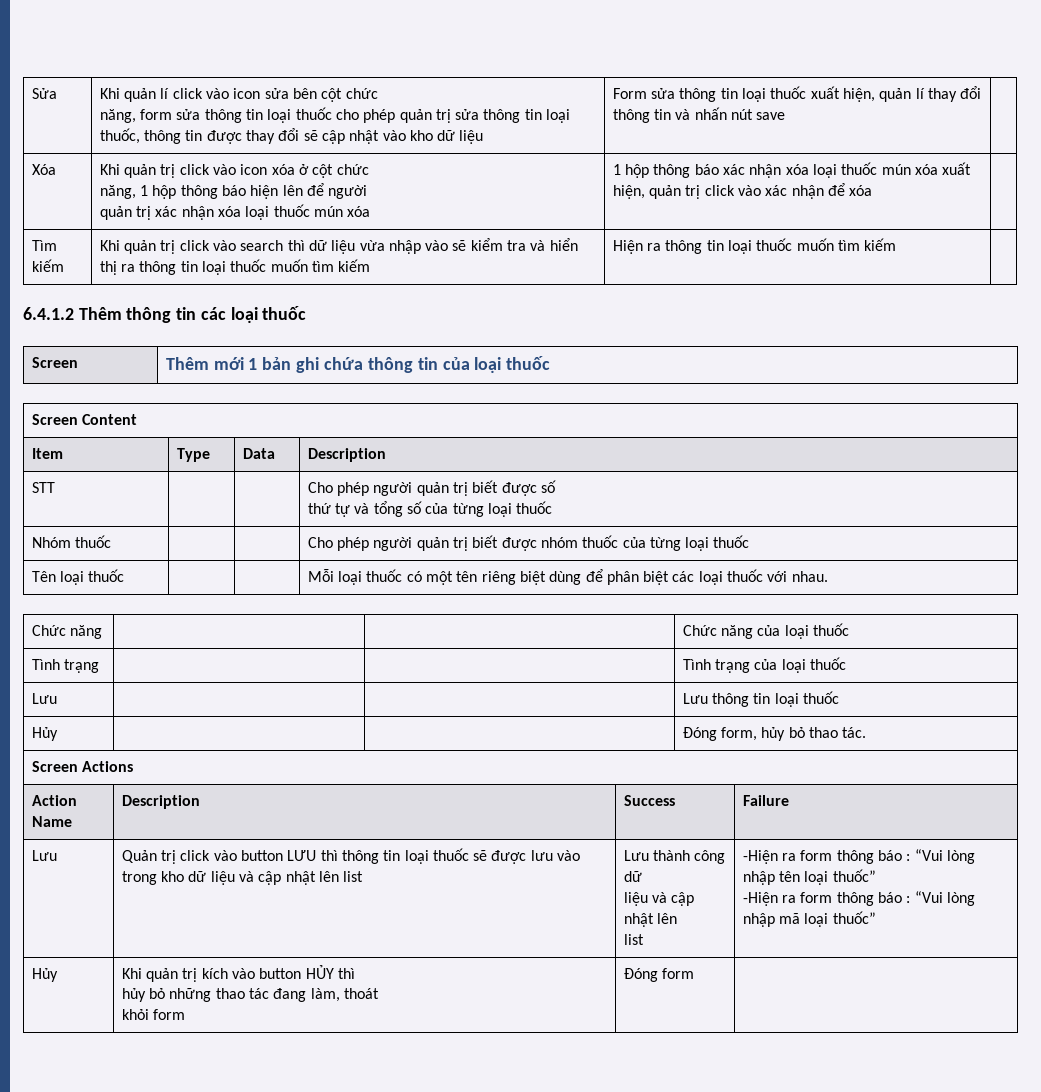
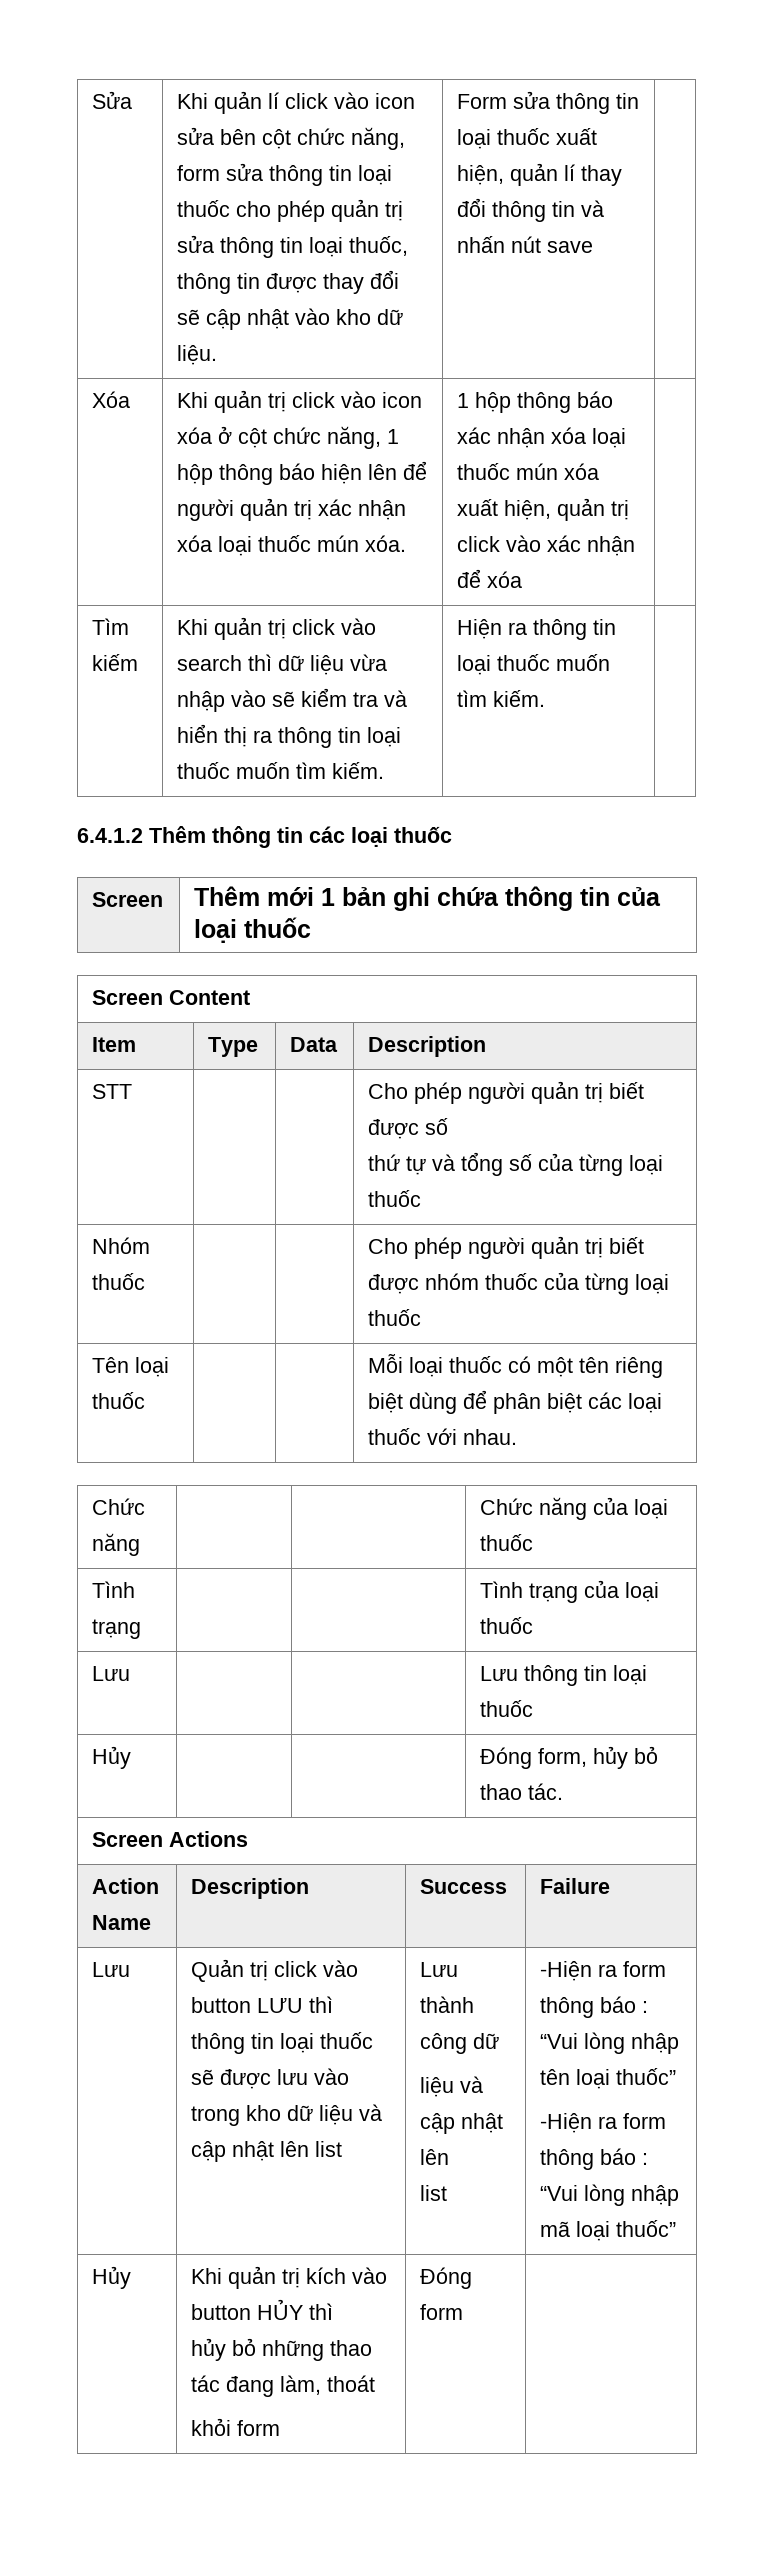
(378, 93) // -> (346, 136) none
[459,130,484,144] liệu -> [177,345,218,365] liệu.
(369, 169) // -> (322, 435) none
(368, 192) // -> (235, 510) none
[347,206,371,217] xóa -> [365,535,407,552] xóa.
[338,259,371,272] kiếm -> [332,762,385,779] kiếm.
[864,238,897,251] kiếm -> [493,690,546,707] kiếm.

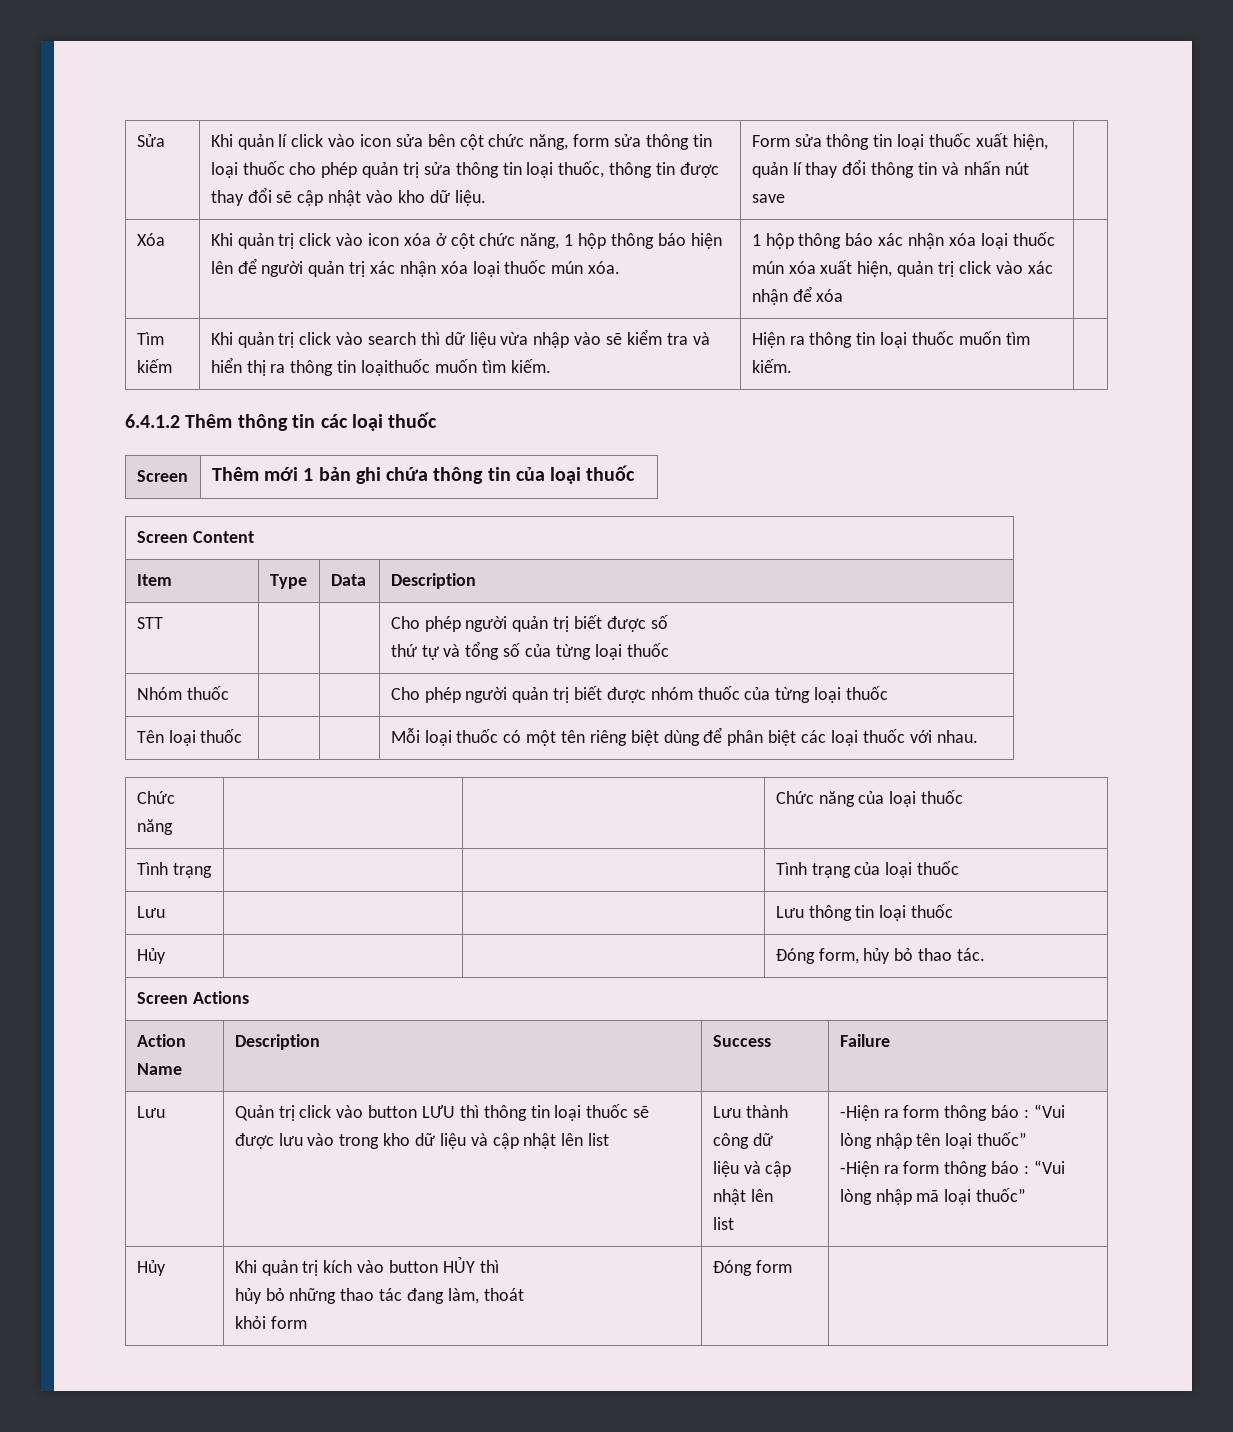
[367,727,402,747] [177,762,231,779] loại thuốc -> [361,359,431,376] loạithuốc

